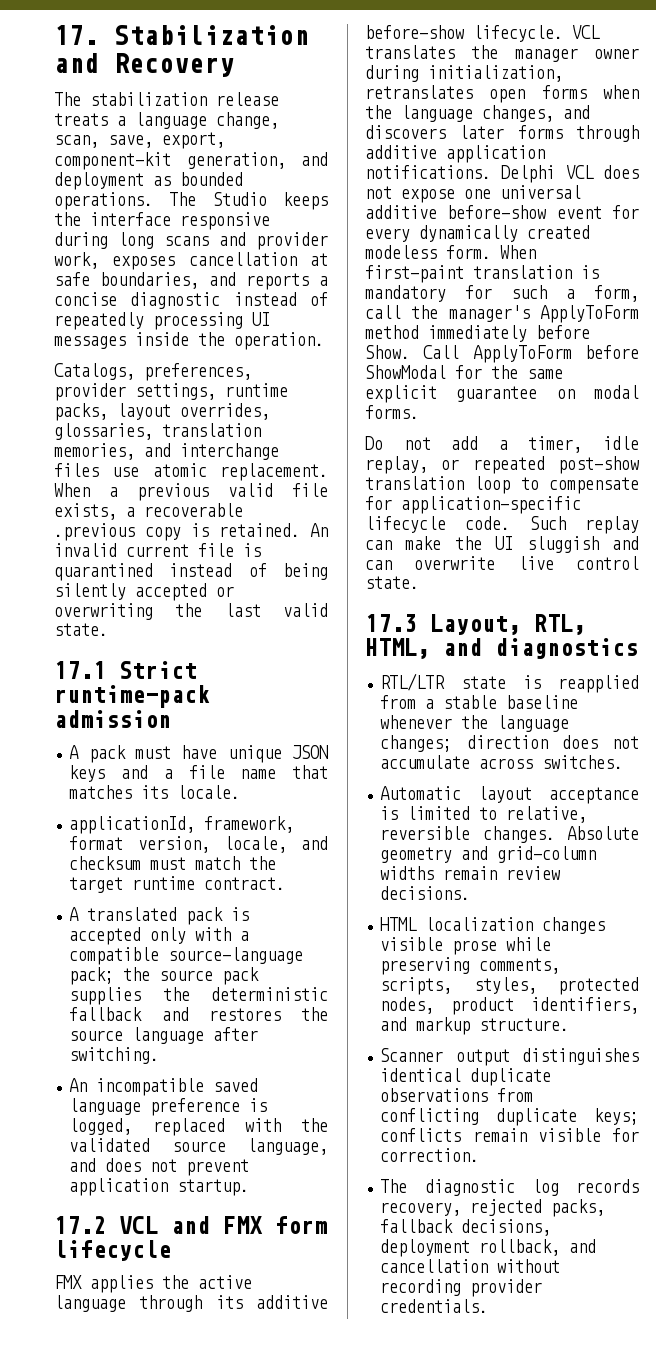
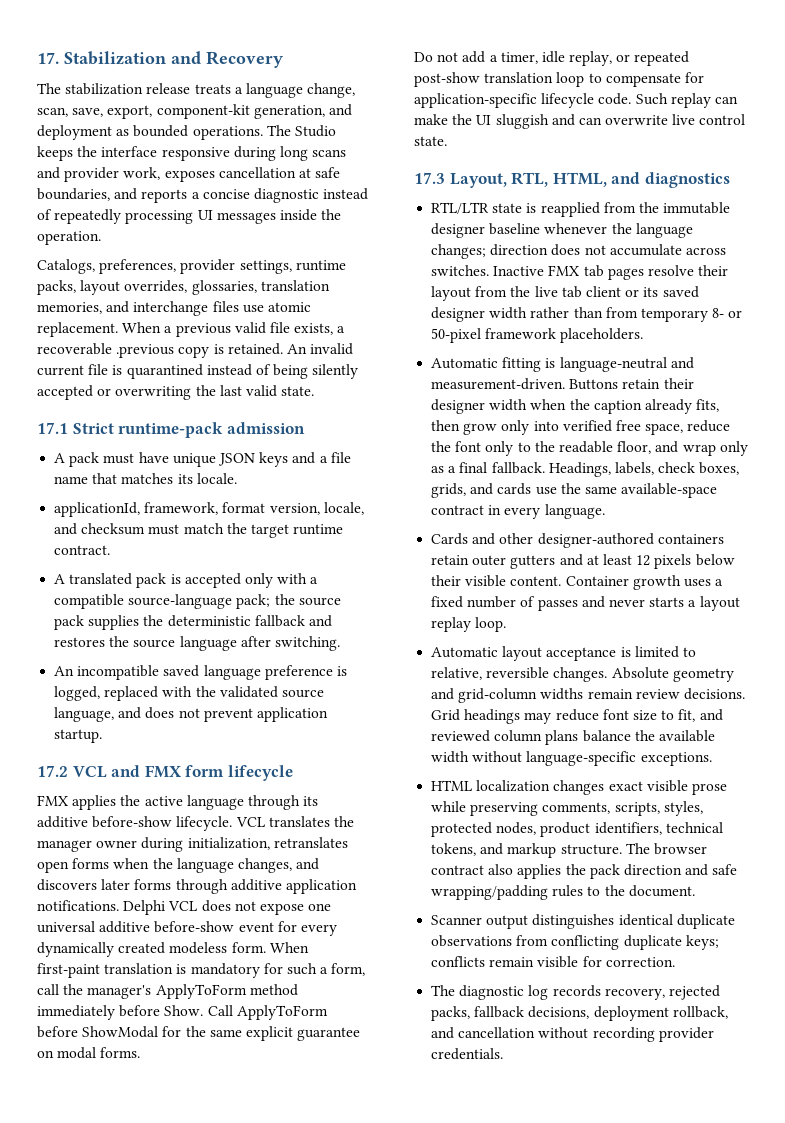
[425,695,498,709] a stable -> [638,202,731,214] [431,223,486,238] the immutable designer
(624, 762) none -> [493,265,729,280] [431,286,699,301] [431,307,743,322] [431,328,644,343] [431,357,694,372] [431,378,694,390] [431,399,720,414] [431,420,731,435] [431,441,748,456] [431,462,740,477] [431,483,718,498] [431,504,605,519] [431,533,724,548] [431,554,735,569] [431,575,724,590] [431,596,740,611] [431,617,507,632] Inactive FMX tab pages resolve their layout from the live tab client or its saved designer width rather than from temporary 8- or 50-pixel framework placeholders. // Automatic fitting is language-neutral and measurement-driven. Buttons retain their designer width when the caption already fits, then grow only into verified free space, reduce the font only to the readable floor, and wrap only as a final fallback. Headings, labels, check boxes, grids, and cards use the same available-space contract in every language. // Cards and other designer-authored containers retain outer gutters and at least 12 pixels below their visible content. Container growth uses a fixed number of passes and never starts a layout replay loop.
(471, 893) none -> [431,709,723,724] [431,730,715,745] [431,751,712,766] Grid headings may reduce font size to fit, and reviewed column plans balance the available width without language-specific exceptions.
(606, 925) none -> [608,781,643,791] exact
(639, 1005) none -> [665,822,723,833] [431,843,477,856] technical tokens,
(570, 1024) none -> [625,843,707,855] [431,864,738,879] [431,885,695,900] The browser contract also applies the pack direction and safe wrapping/padding rules to the document.

